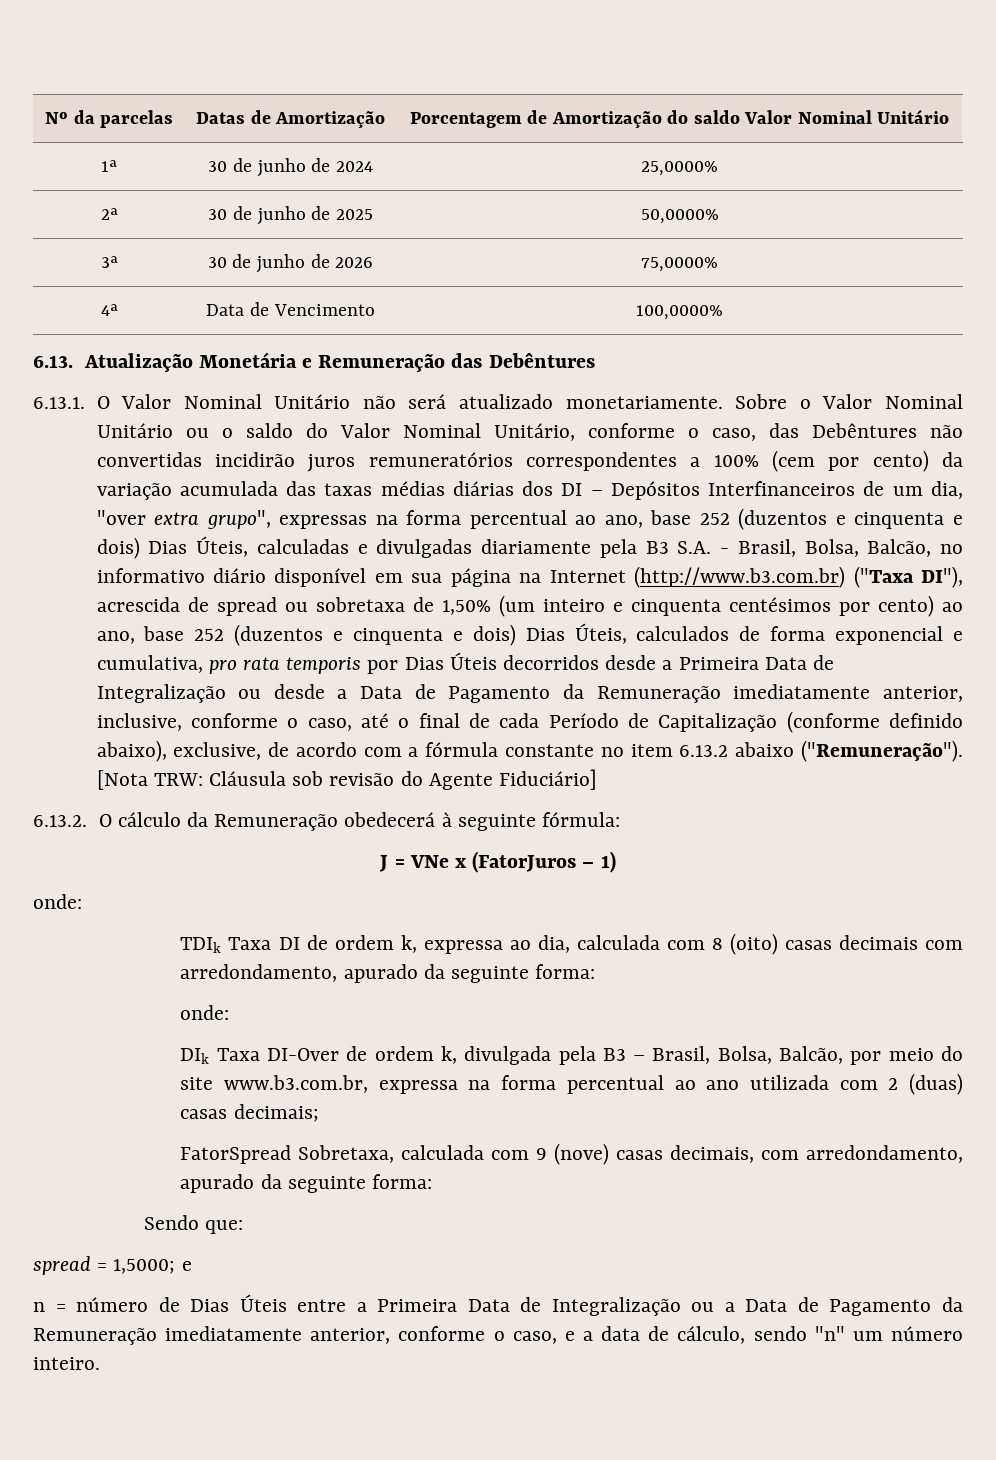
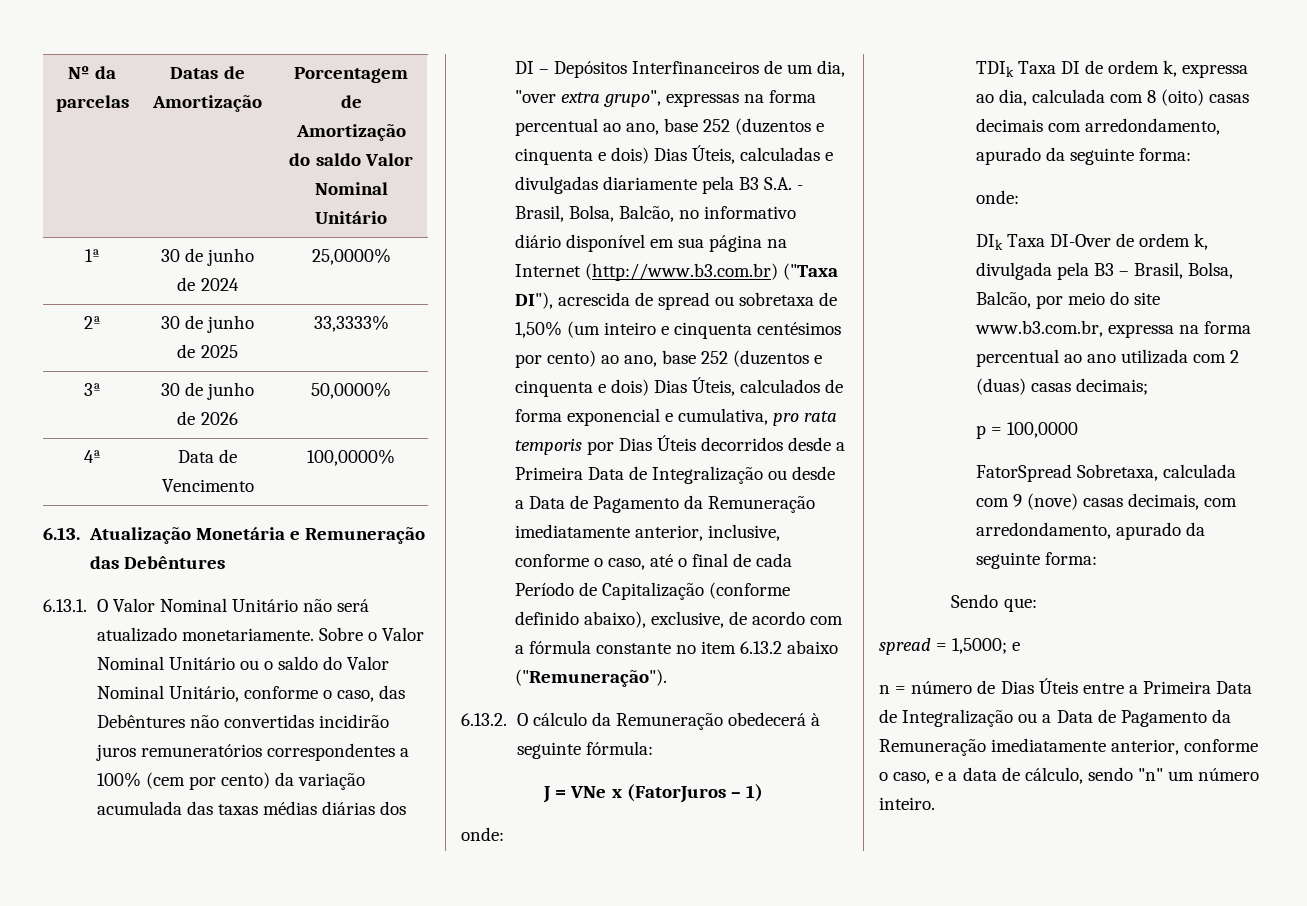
[640,209,719,224] 50,0000% -> [313,315,389,332] 33,3333%
[640,257,718,272] 75,0000% -> [311,382,391,399] 50,0000%
[96,769,597,790] [Nota TRW: Cláusula sob revisão do Agente Fiduciário] -> (667, 678) none
(319, 1113) none -> [975,422,1078,439] // p = 100,0000

